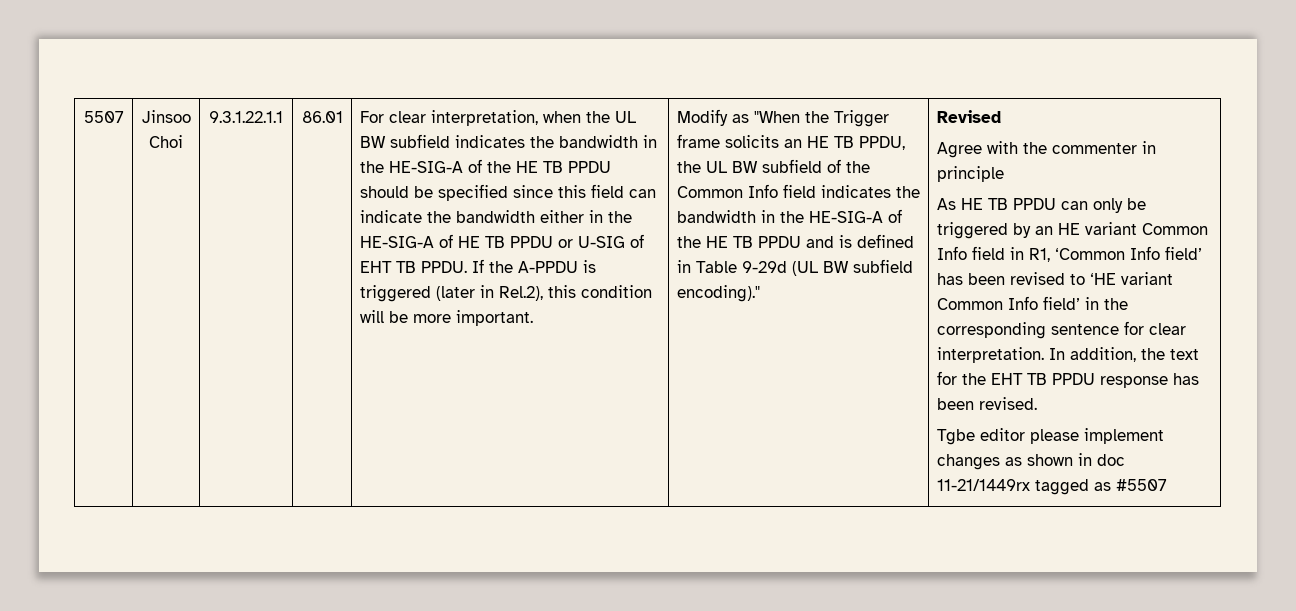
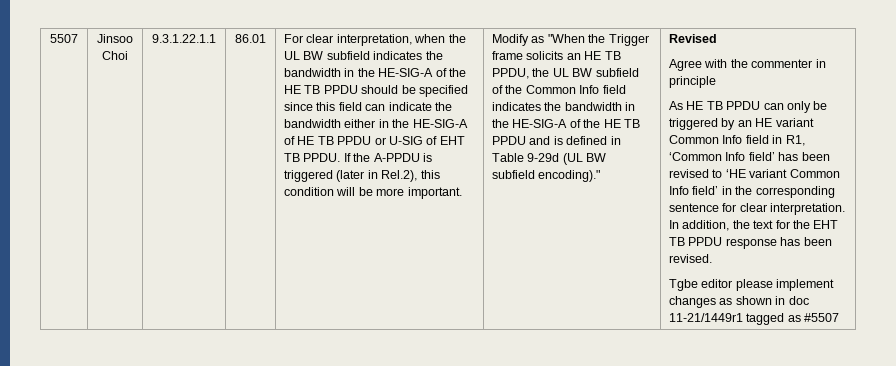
[936,479,1030,491] 11-21/1449rx -> [669,313,744,322] 11-21/1449r1

